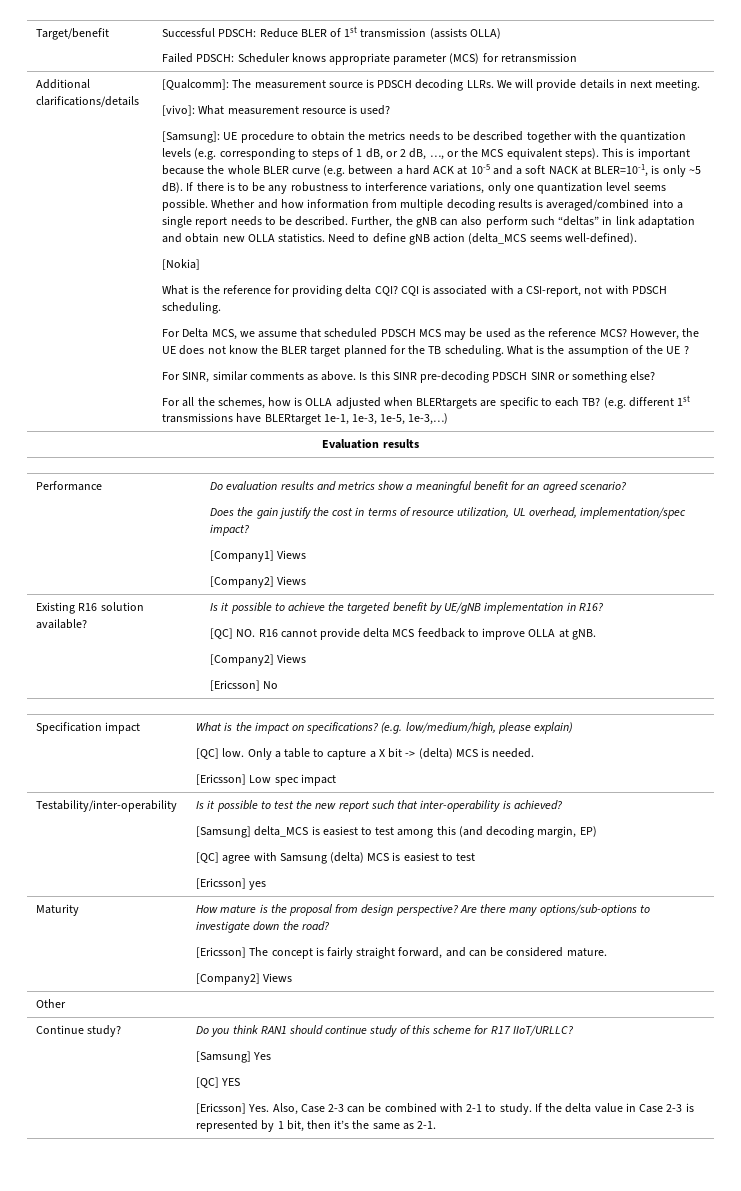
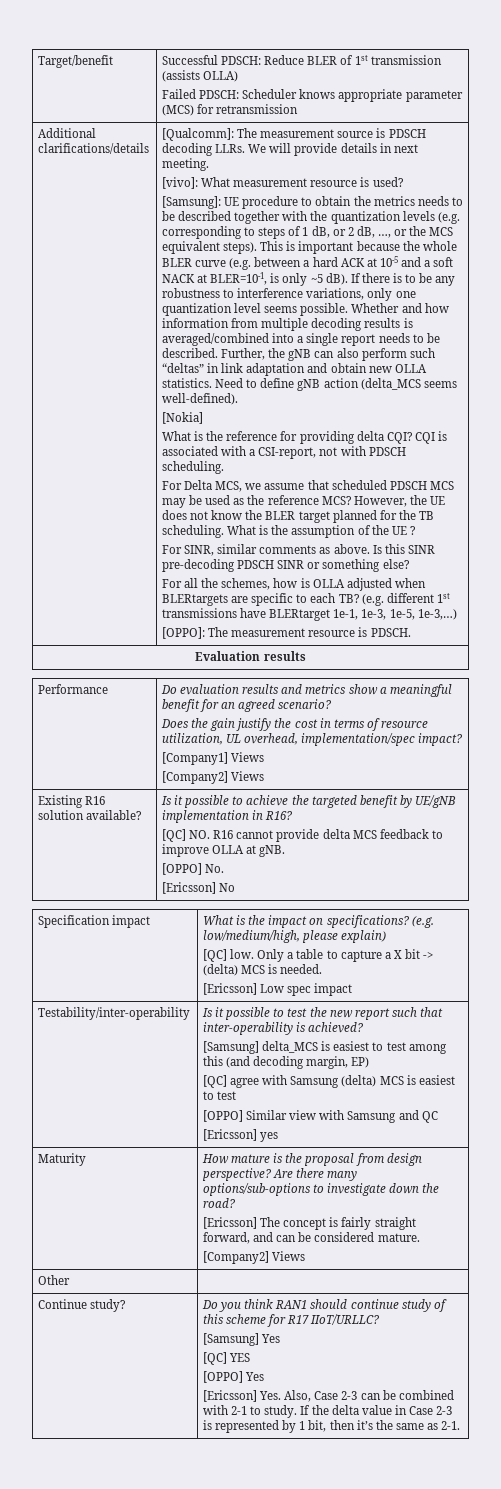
(449, 419) none -> [162,627,411,639] // [OPPO]: The measurement resource is PDSCH.
[210,654,307,666] [Company2] Views -> [162,863,225,875] [OPPO] No.
(476, 857) none -> [203,1110,438,1123] // [OPPO] Similar view with Samsung and QC
(241, 1082) none -> [203,1371,265,1383] // [OPPO] Yes

